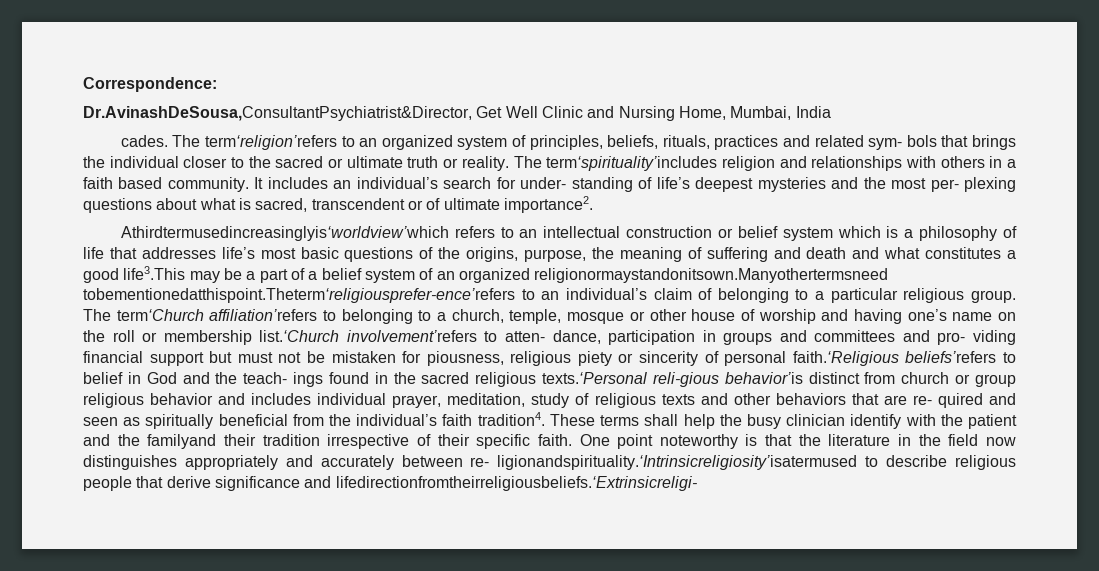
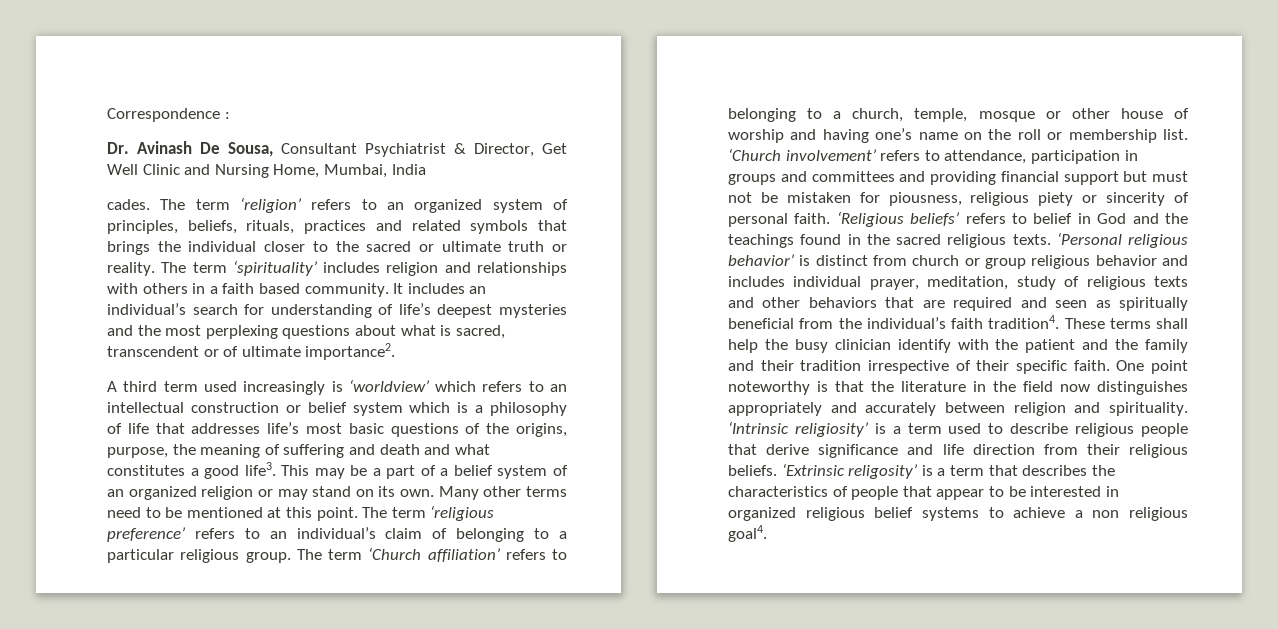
[83,77,217,92] [83,106,472,121] Correspondence: // Dr.AvinashDeSousa,ConsultantPsychiatrist&Director, -> [107,108,230,122] [107,141,534,157] Correspondence : // Dr. Avinash De Sousa, Consultant Psychiatrist & Director,
[204,135,337,150] term‘religion’refers -> [195,197,352,213] term ‘religion’ refers
[868,135,937,150] sym- bols -> [470,220,529,234] symbols
[546,156,718,171] term‘spirituality’includes -> [192,260,381,276] term ‘spirituality’ includes
[520,177,633,192] under- standing -> [270,304,372,318] understanding
[930,177,1017,192] per- plexing -> [205,325,278,339] perplexing
[120,226,449,241] Athirdtermusedincreasinglyis‘worldview’which -> [107,379,477,395] A third term used increasingly is ‘worldview’ which
[123,266,186,280] life3.This -> [244,462,310,476] life3. This
[534,268,889,283] [83,288,515,303] religionormaystandonitsown.Manyothertermsneed tobementionedatthispoint.Theterm‘religiousprefer-ence’refers -> [201,486,567,500] [107,505,495,521] [107,527,235,542] religion or may stand on its own. Many other terms need to be mentioned at this point. The term ‘religious preference’ refers
[116,309,318,321] term‘Church affiliation’refers -> [328,547,546,562] term ‘Church affiliation’ refers
[259,330,601,344] list.‘Church involvement’refers to atten- dance, -> [1163,129,1188,140] [728,148,1027,164] list. ‘Church involvement’ refers to attendance,
[937,330,1016,345] pro- viding -> [930,171,996,185] providing
[792,351,997,366] faith.‘Religious beliefs’refers -> [794,211,1006,227] faith. ‘Religious beliefs’ refers
[243,372,324,387] teach- ings -> [728,234,794,248] teachings
[542,372,803,387] texts.‘Personal reli-gious behavior’is -> [1012,232,1188,248] [728,254,811,266] texts. ‘Personal religious behavior’ is
[912,393,983,408] re- quired -> [953,297,1013,311] required
[147,434,217,449] familyand -> [1145,339,1188,353] [728,360,754,371] family and
[470,455,858,470] re- ligionandspirituality.‘Intrinsicreligiosity’isatermused -> [1013,402,1188,416] [728,421,982,437] religion and spirituality. ‘Intrinsic religiosity’ is a term used
[335,476,697,491] lifedirectionfromtheirreligiousbeliefs.‘Extrinsicreligi- -> [942,444,1188,458] [728,463,1115,479] [728,486,1119,500] [728,507,1188,521] [728,525,767,542] life direction from their religious beliefs. ‘Extrinsic religosity’ is a term that describes the characteristics of people that appear to be interested in organized religious belief systems to achieve a non religious goal4.

